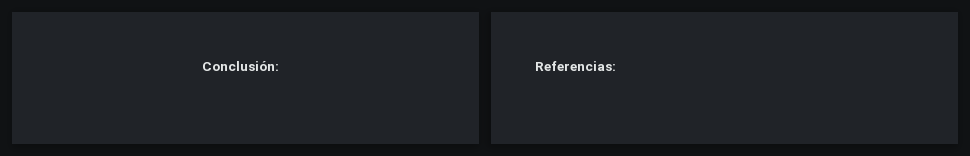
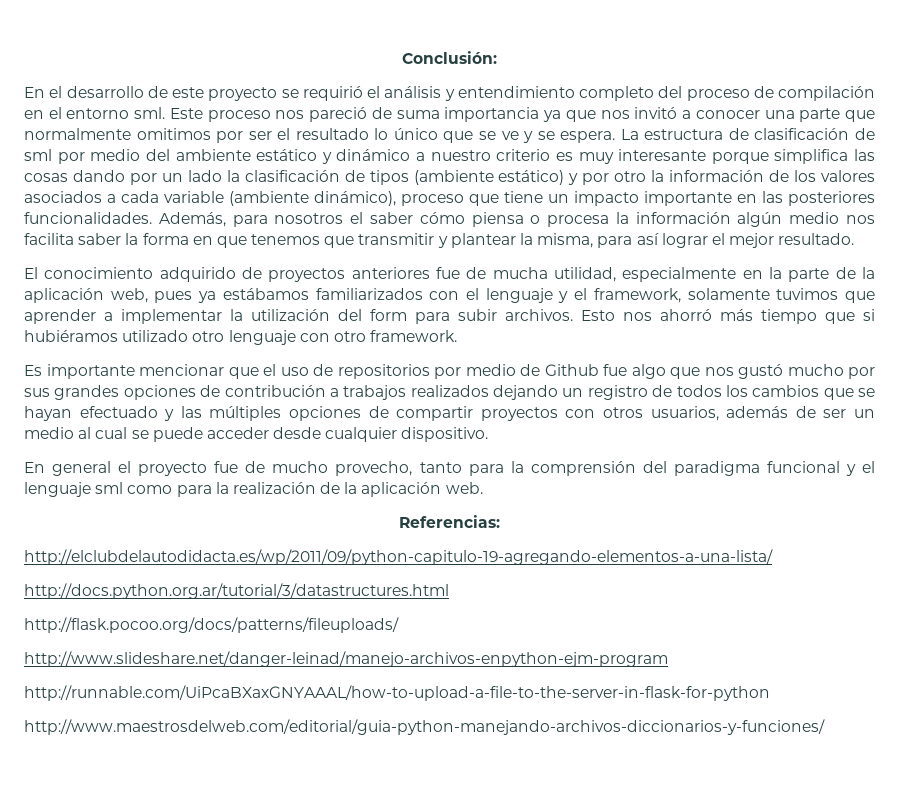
[535,61,616,71] Referencias: -> [24,86,875,101] [24,107,875,122] [24,128,875,143] [24,149,875,164] [24,170,876,185] [24,191,875,206] [24,212,876,227] [24,233,855,248] [24,267,876,282] [24,288,875,303] [24,309,875,324] [24,330,458,345] [24,364,875,379] [24,385,875,400] [24,406,876,421] [24,427,489,442] [24,461,875,476] [24,482,483,497] [399,515,500,528] [24,549,773,565] [24,583,449,599] [24,617,399,633] [24,651,668,667] [24,685,770,701] [24,719,825,735] En el desarrollo de este proyecto se requirió el análisis y entendimiento completo del proceso de compilación en el entorno sml. Este proceso nos pareció de suma importancia ya que nos invitó a conocer una parte que normalmente omitimos por ser el resultado lo único que se ve y se espera. La estructura de clasificación de sml por medio del ambiente estático y dinámico a nuestro criterio es muy interesante porque simplifica las cosas dando por un lado la clasificación de tipos (ambiente estático) y por otro la información de los valores asociados a cada variable (ambiente dinámico), proceso que tiene un impacto importante en las posteriores funcionalidades. Además, para nosotros el saber cómo piensa o procesa la información algún medio nos facilita saber la forma en que tenemos que transmitir y plantear la misma, para así lograr el mejor resultado. // El conocimiento adquirido de proyectos anteriores fue de mucha utilidad, especialmente en la parte de la aplicación web, pues ya estábamos familiarizados con el lenguaje y el framework, solamente tuvimos que aprender a implementar la utilización del form para subir archivos. Esto nos ahorró más tiempo que si hubiéramos utilizado otro lenguaje con otro framework. // Es importante mencionar que el uso de repositorios por medio de Github fue algo que nos gustó mucho por sus grandes opciones de contribución a trabajos realizados dejando un registro de todos los cambios que se hayan efectuado y las múltiples opciones de compartir proyectos con otros usuarios, además de ser un medio al cual se puede acceder desde cualquier dispositivo. // En general el proyecto fue de mucho provecho, tanto para la comprensión del paradigma funcional y el lenguaje sml como para la realización de la aplicación web. // Referencias: // http://elclubdelautodidacta.es/wp/2011/09/python-capitulo-19-agregando-elementos-a-una-lista/ // http://docs.python.org.ar/tutorial/3/datastructures.html // http://flask.pocoo.org/docs/patterns/fileuploads/ // http://www.slideshare.net/danger-leinad/manejo-archivos-enpython-ejm-program // http://runnable.com/UiPcaBXaxGNYAAAL/how-to-upload-a-file-to-the-server-in-flask-for-python // http://www.maestrosdelweb.com/editorial/guia-python-manejando-archivos-diccionarios-y-funciones/

